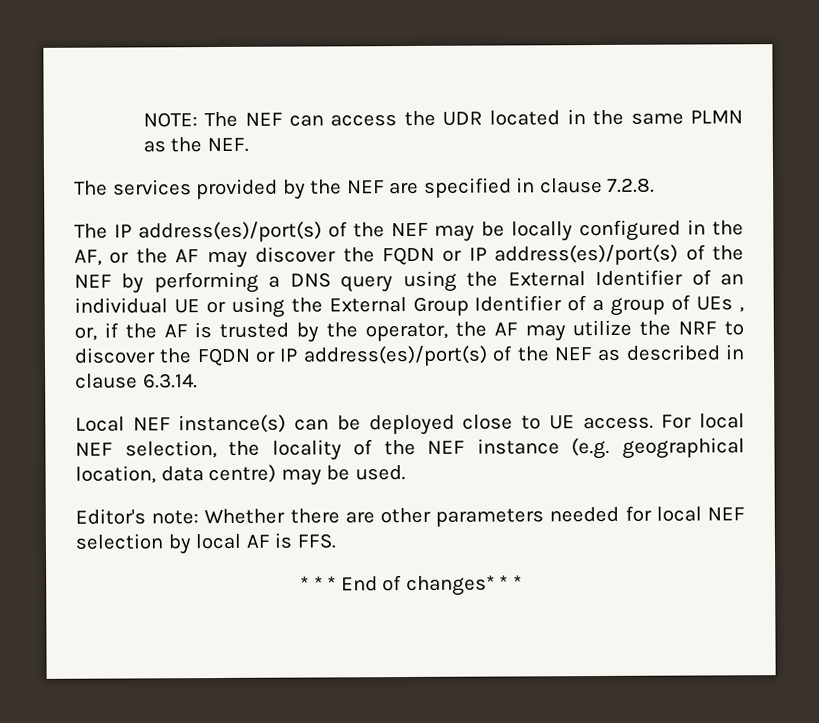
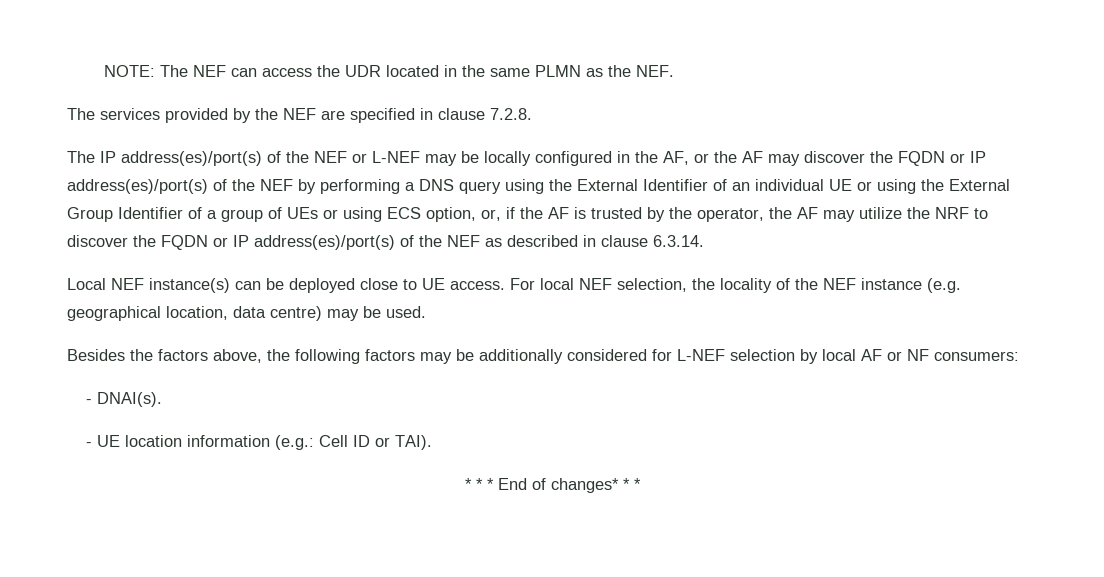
(429, 229) none -> [352,151,420,163] or L-NEF
[738,307,744,313] , -> [323,207,476,222] or using ECS option,
[75,505,746,527] [75,532,336,555] Editor's note: Whether there are other parameters needed for local NEF selection by local AF is FFS. -> [67,349,1019,364] [85,392,162,407] [85,435,432,450] Besides the factors above, the following factors may be additionally considered for L-NEF selection by local AF or NF consumers: // - DNAI(s). // - UE location information (e.g.: Cell ID or TAI).

